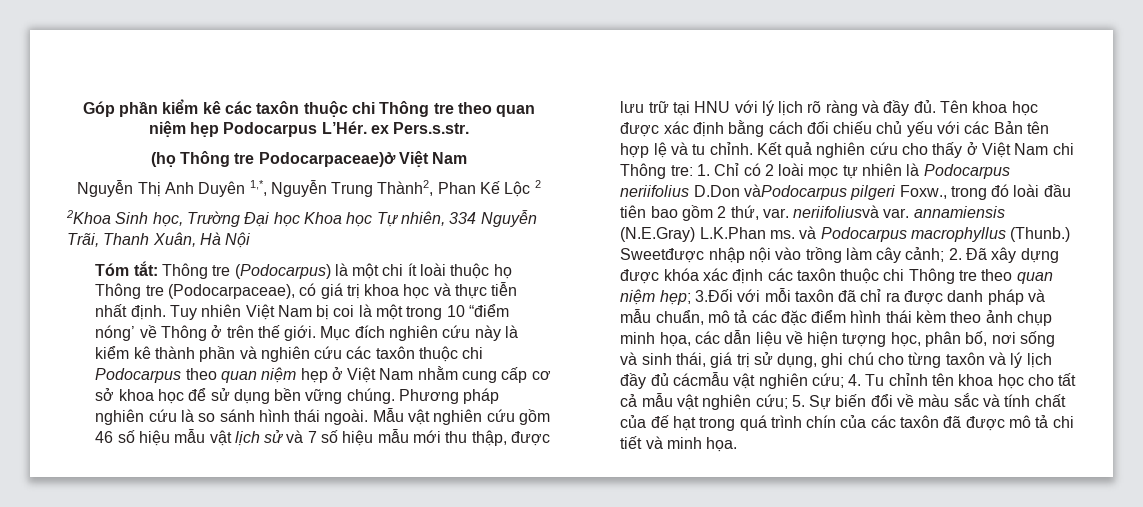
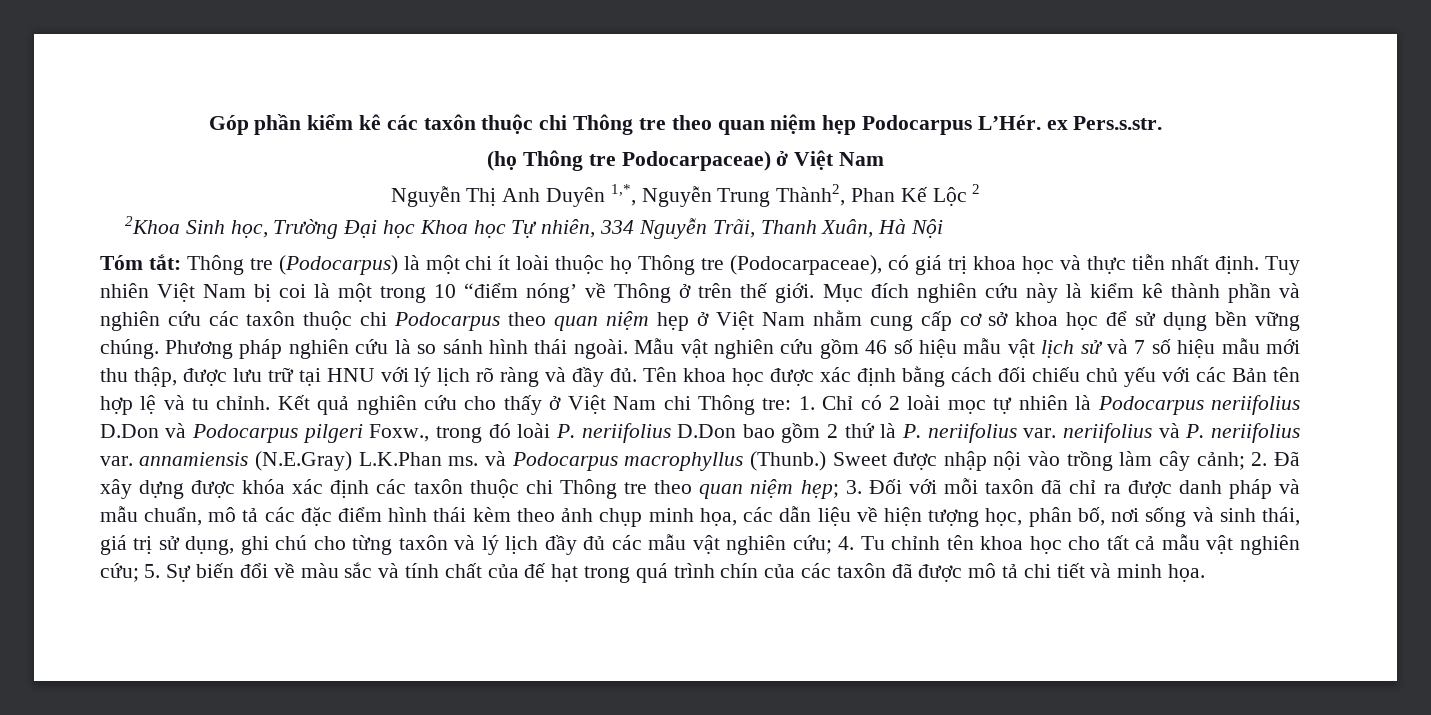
[258,152,396,167] Podocarpaceae)ở -> [621,151,789,171] Podocarpaceae) ở
[743,184,847,200] vàPodocarpus -> [165,423,298,443] và Podocarpus
[1043,184,1071,197] [620,205,880,221] đầu tiên bao gồm 2 thứ, var. neriifoliusvà -> [555,423,1301,443] P. neriifolius D.Don bao gồm 2 thứ là P. neriifolius var. neriifolius và P. neriifolius
[620,248,705,263] Sweetđược -> [832,452,938,470] Sweet được
[694,289,733,302] 3.Đối -> [845,479,902,494] 3. Đối
[672,372,729,386] cácmẫu -> [611,534,687,550] các mẫu

